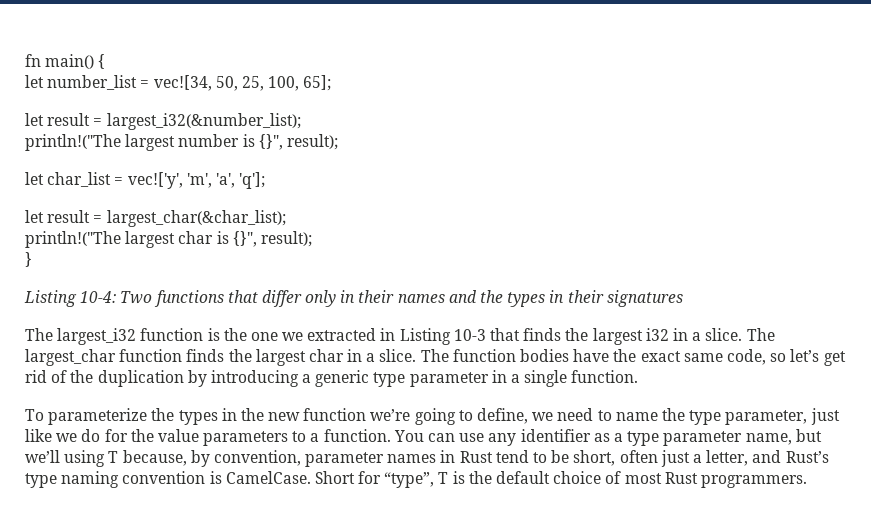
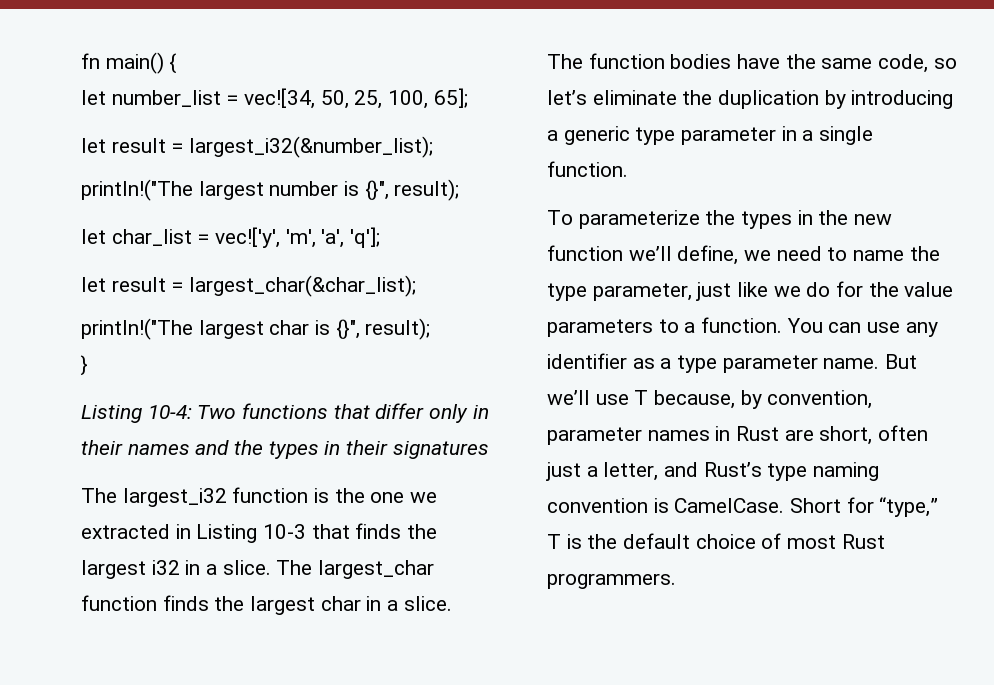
[640,351,681,362] exact -> (816, 61) none
[823,351,846,366] [25,370,68,383] get rid of -> [592,90,677,105] eliminate
[370,408,473,425] we’re going to -> [628,246,672,261] we’ll
[745,429,822,445] [25,450,106,467] name, but we’ll using -> [823,354,918,369] [547,390,629,405] name. But we’ll use
[495,450,570,463] tend to be -> [784,429,814,441] are
[384,472,435,488] “type”, -> [879,497,939,517] “type,”

